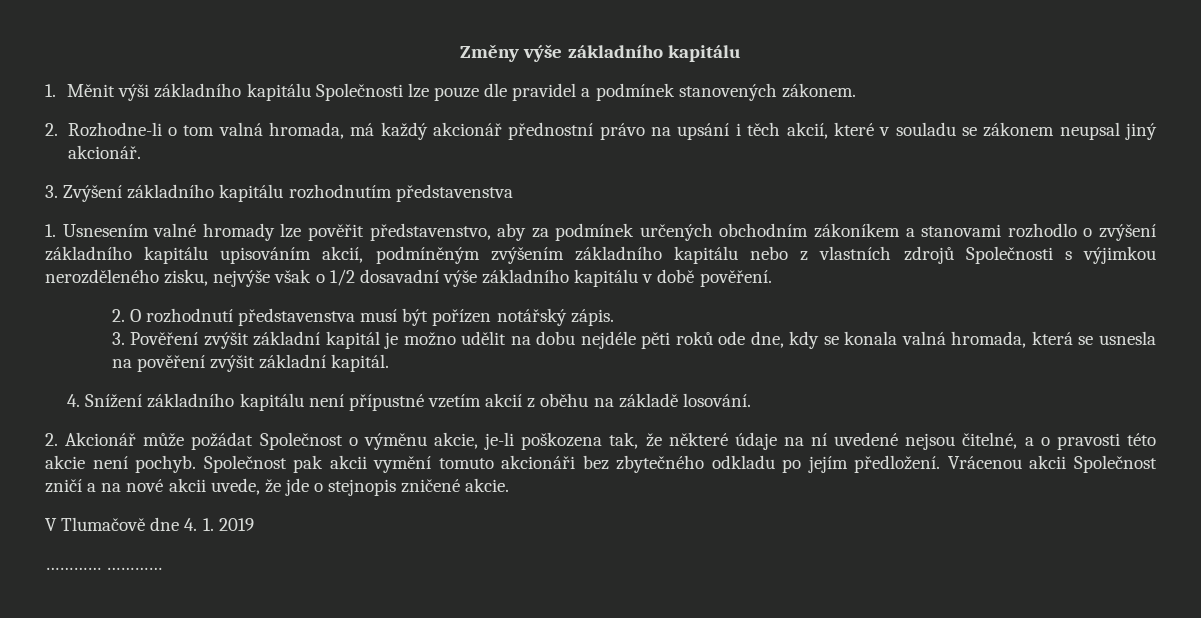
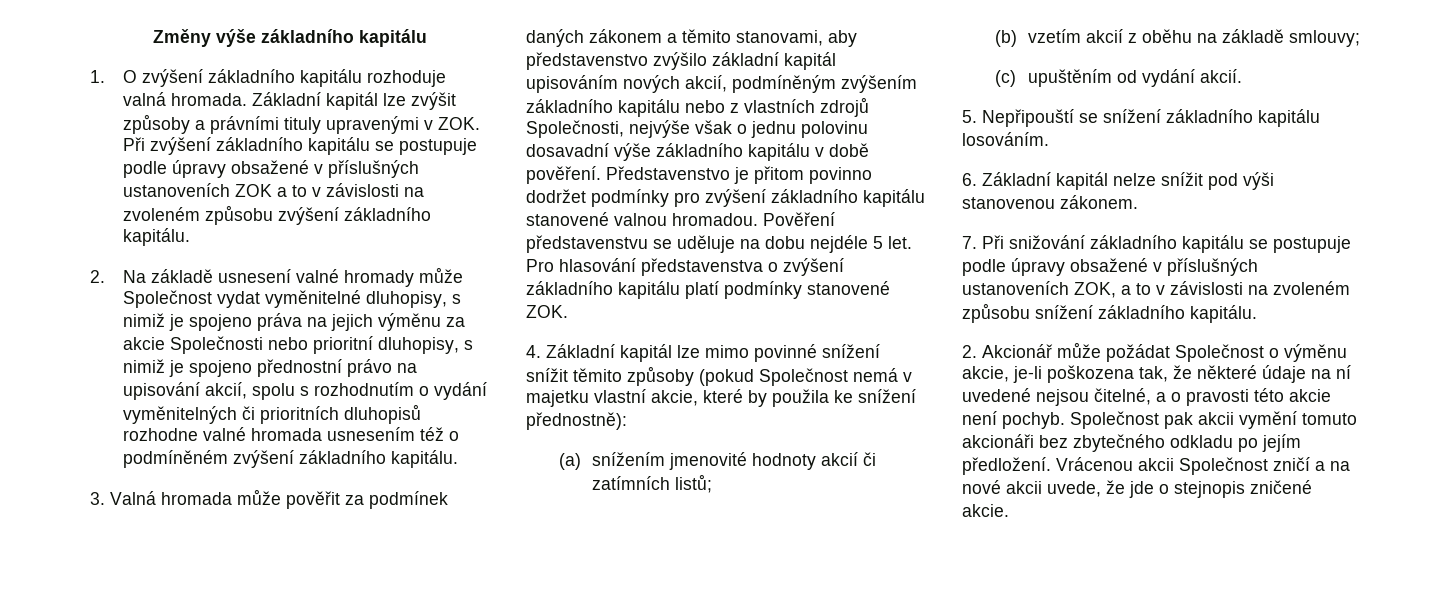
[67,83,856,101] [45,122,1158,140] [67,145,141,159] [45,184,513,202] [45,223,1156,241] [45,246,312,264] Měnit výši základního kapitálu Společnosti lze pouze dle pravidel a podmínek stanovených zákonem. // 2. Rozhodne-li o tom valná hromada, má každý akcionář přednostní právo na upsání i těch akcií, které v souladu se zákonem neupsal jiný akcionář. // 3. Zvýšení základního kapitálu rozhodnutím představenstva // 1. Usnesením valné hromady lze pověřit představenstvo, aby za podmínek určených obchodním zákoníkem a stanovami rozhodlo o zvýšení základního kapitálu upisováním -> [123,69,447,87] [123,92,457,110] [123,114,481,134] [123,137,478,155] [123,160,420,178] [123,183,425,197] [123,205,432,225] [123,228,191,246] [90,267,464,287] [123,290,462,308] [123,313,466,331] [123,336,474,354] [123,359,418,377] [123,382,488,400] [123,404,422,424] [123,427,460,441] [123,450,459,468] [90,489,448,509] [526,29,857,47] [526,52,836,70] [526,75,680,93] O zvýšení základního kapitálu rozhoduje valná hromada. Základní kapitál lze zvýšit způsoby a právními tituly upravenými v ZOK. Při zvýšení základního kapitálu se postupuje podle úpravy obsažené v příslušných ustanoveních ZOK a to v závislosti na zvoleném způsobu zvýšení základního kapitálu. // 2. Na základě usnesení valné hromady může Společnost vydat vyměnitelné dluhopisy, s nimiž je spojeno práva na jejich výměnu za akcie Společnosti nebo prioritní dluhopisy, s nimiž je spojeno přednostní právo na upisování akcií, spolu s rozhodnutím o vydání vyměnitelných či prioritních dluhopisů rozhodne valné hromada usnesením též o podmíněném zvýšení základního kapitálu. // 3. Valná hromada může pověřit za podmínek daných zákonem a těmito stanovami, aby představenstvo zvýšilo základní kapitál upisováním nových
[965,246,1156,264] [45,269,209,286] Společnosti s výjimkou nerozděleného zisku, -> [526,120,624,138] Společnosti,
[329,269,355,286] 1/2 -> [751,121,868,138] jednu polovinu
[111,308,614,326] [111,331,1157,349] [111,354,390,372] [67,393,424,411] // 2. O rozhodnutí představenstva musí být pořízen notářský zápis. // 3. Pověření zvýšit základní kapitál je možno udělit na dobu nejdéle pěti roků ode dne, kdy se konala valná hromada, která se usnesla na pověření zvýšit základní kapitál. // 4. Snížení základního kapitálu není přípustné -> [606,166,872,184] [526,189,925,207] [526,212,835,226] [526,235,912,253] [526,258,844,276] [526,281,890,299] [526,305,568,318] [526,344,880,362] [526,366,912,386] [526,389,916,407] [526,412,627,430] [559,452,877,470] [592,474,713,493] [995,30,1018,47] Představenstvo je přitom povinno dodržet podmínky pro zvýšení základního kapitálu stanovené valnou hromadou. Pověření představenstvu se uděluje na dobu nejdéle 5 let. Pro hlasování představenstva o zvýšení základního kapitálu platí podmínky stanovené ZOK. // 4. Základní kapitál lze mimo povinné snížení snížit těmito způsoby (pokud Společnost nemá v majetku vlastní akcie, které by použila ke snížení přednostně): // (a) snížením jmenovité hodnoty akcií či zatímních listů; // (b)
[682,393,751,407] losování. -> [1289,30,1361,47] [995,69,1243,87] [962,109,1320,127] [962,132,1049,146] [962,172,1274,190] [962,195,1138,209] [962,235,1351,253] [962,258,1258,276] [962,281,1350,298] [962,303,1257,323] smlouvy; // (c) upuštěním od vydání akcií. // 5. Nepřipouští se snížení základního kapitálu losováním. // 6. Základní kapitál nelze snížit pod výši stanovenou zákonem. // 7. Při snižování základního kapitálu se postupuje podle úpravy obsažené v příslušných ustanoveních ZOK, a to v závislosti na zvoleném způsobu snížení základního kapitálu.
[45,517,254,531] [45,567,163,570] // V Tlumačově dne 4. 1. 2019 // ………… ………… -> (1009, 510) none

